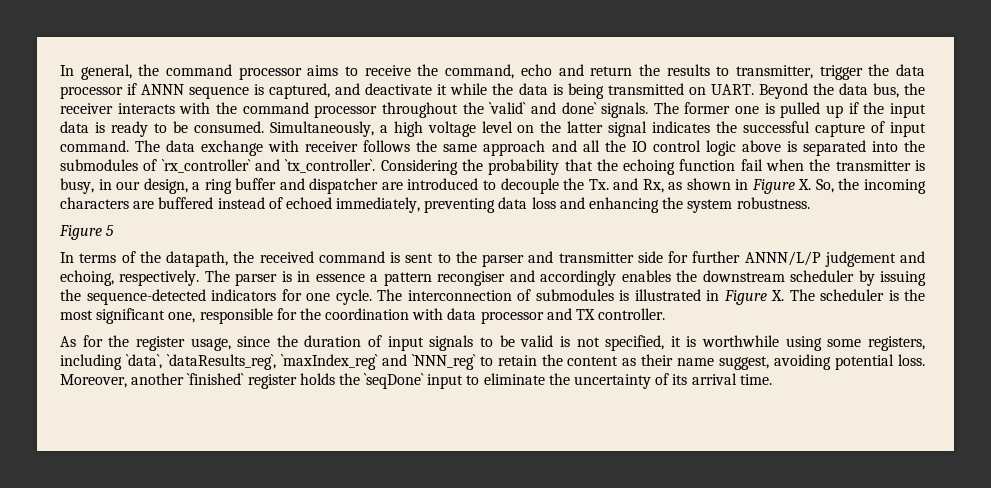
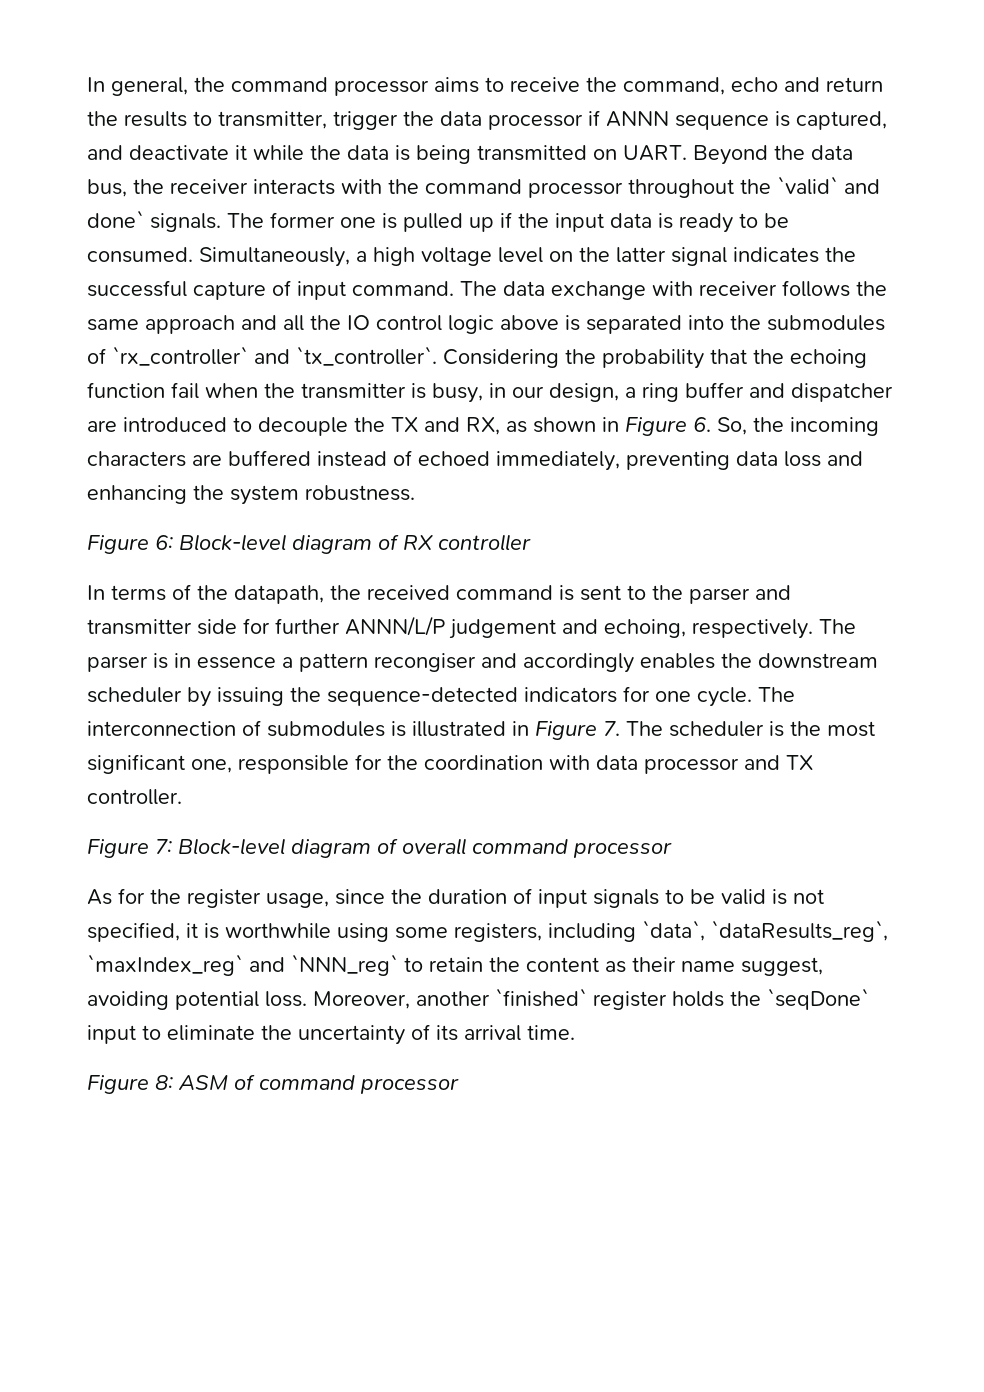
[588,178,664,193] Tx. and Rx, -> [391,417,500,435] TX and RX,
[798,179,812,190] X. -> [693,417,711,432] 6.
[106,225,115,236] 5 -> [155,534,531,554] 6: Block-level diagram of RX controller
[771,290,784,301] X. -> [603,721,620,736] 7.
(666, 314) none -> [87,838,672,858] // Figure 7: Block-level diagram of overall command processor
(772, 379) none -> [87,1074,459,1094] // Figure 8: ASM of command processor

